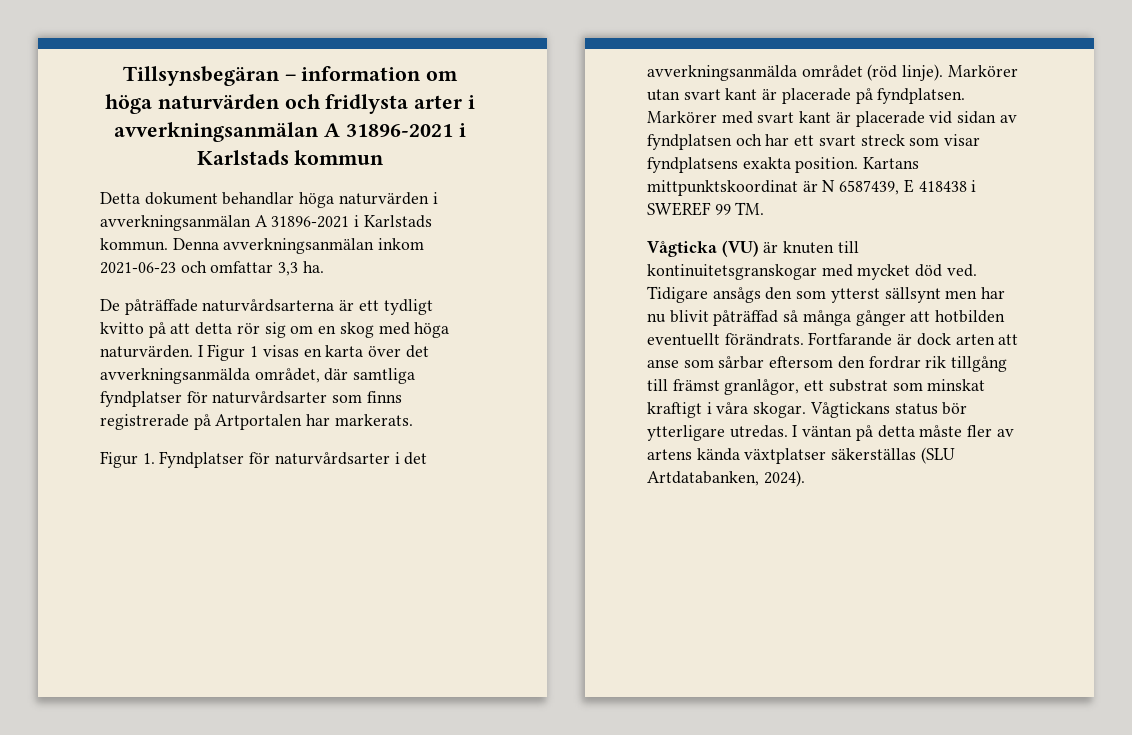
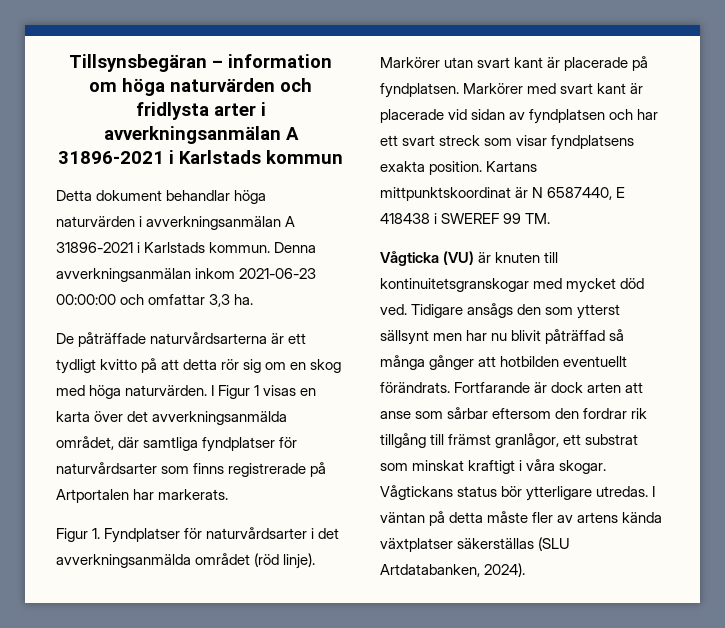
(176, 268) none -> [56,294,116,305] 00:00:00
[839,180,900,195] 6587439, -> [547,187,613,200] 6587440,

